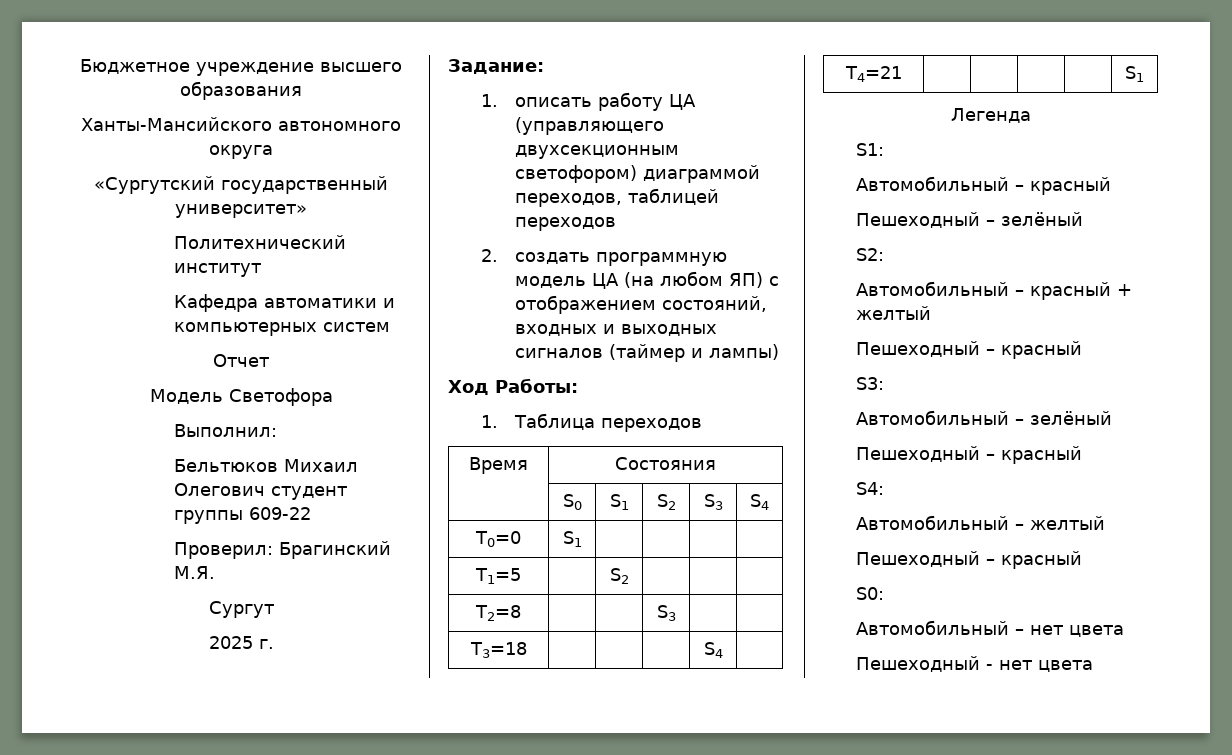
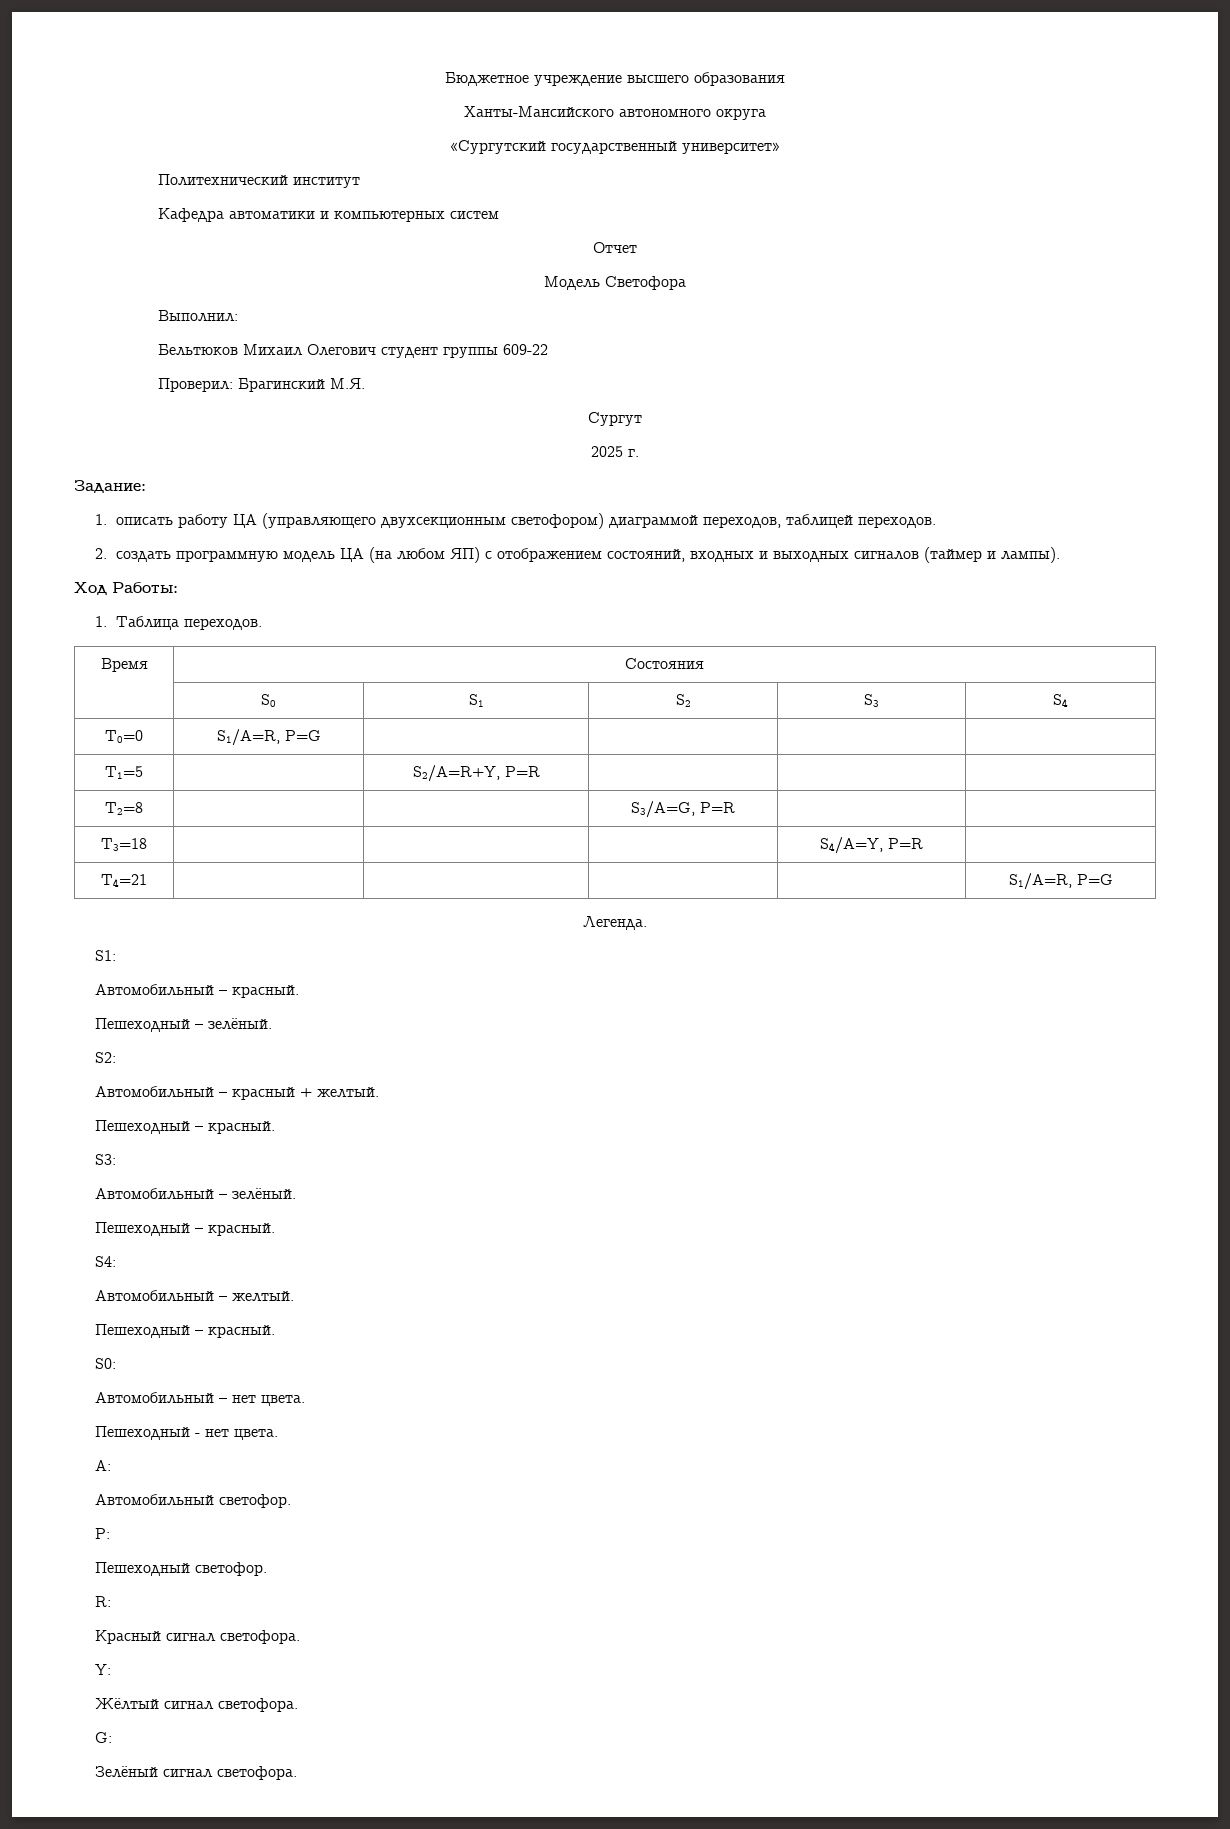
[514,217,616,231] переходов -> [858,516,937,528] переходов.
[708,344,779,360] лампы) -> [1001,547,1061,563] лампы).
[600,418,702,432] переходов -> [184,618,263,630] переходов.
[562,531,582,547] S1 -> [216,729,321,746] S1/A=R, P=G
[609,568,629,584] S2 -> [412,765,540,782] S2/A=R+Y, P=R
[656,605,676,621] S3 -> [631,801,735,818] S3/A=G, P=R
[703,642,723,658] S4 -> [820,837,923,854] S4/A=Y, P=R
[1125,66,1144,82] [951,108,1031,123] S1 // Легенда -> [1008,873,1113,890] [583,916,647,930] S1/A=R, P=G // Легенда.
[1030,177,1112,195] [856,212,1084,228] красный // Пешеходный – зелёный -> [232,985,300,998] [95,1018,273,1032] красный. // Пешеходный – зелёный.
[856,306,932,320] [856,341,1083,359] желтый // Пешеходный – красный -> [317,1087,380,1098] [95,1120,276,1134] желтый. // Пешеходный – красный.
[1030,411,1113,425] [856,446,1083,464] зелёный // Пешеходный – красный -> [232,1188,297,1200] [95,1222,276,1236] зелёный. // Пешеходный – красный.
[1030,516,1106,530] [856,551,1083,569] желтый // Пешеходный – красный -> [232,1291,295,1302] [95,1324,276,1338] желтый. // Пешеходный – красный.
[1069,625,1125,637] цвета -> [261,1395,306,1406] цвета.
[1038,660,1094,672] цвета -> [234,1429,279,1440] [95,1460,112,1471] [95,1494,292,1508] [95,1528,111,1539] [95,1562,268,1576] [95,1596,112,1607] [95,1630,301,1644] [95,1664,112,1675] [95,1698,299,1712] [95,1732,113,1743] [95,1766,298,1780] цвета. // A: // Автомобильный светофор. // P: // Пешеходный светофор. // R: // Красный сигнал светофора. // Y: // Жёлтый сигнал светофора. // G: // Зелёный сигнал светофора.

